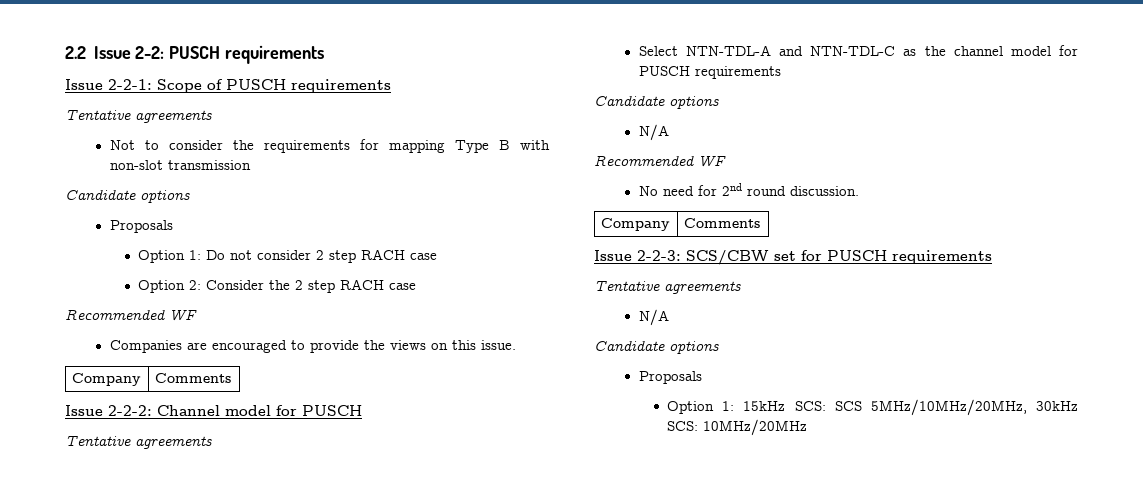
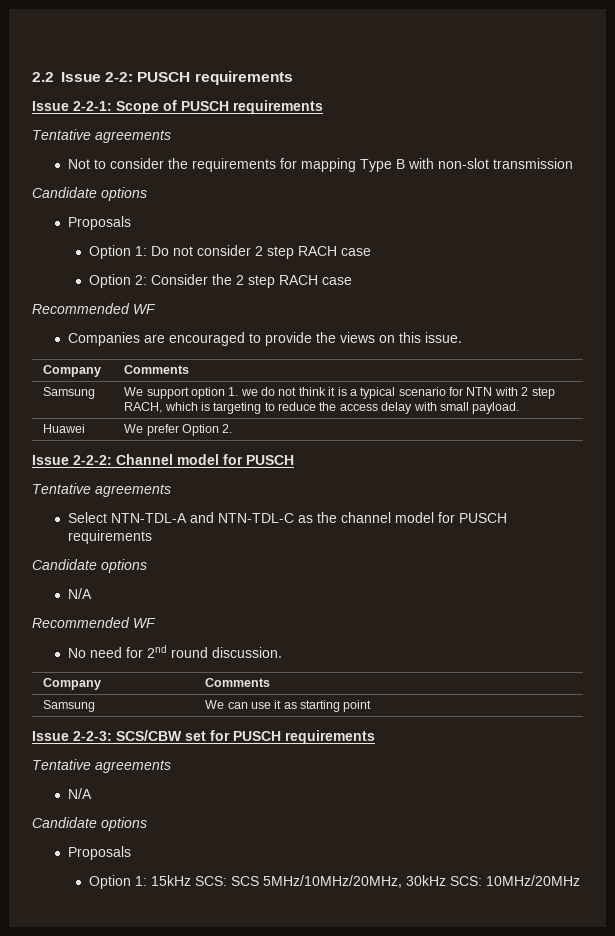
(231, 378) none -> [43,387,96,399] [124,387,555,399] [124,402,520,414] [43,424,86,433] [124,424,233,436] // Samsung | We support option 1. we do not think it is a typical scenario for NTN with 2 step RACH, which is targeting to reduce the access delay with small payload. // Huawei | We prefer Option 2.
(760, 223) none -> [43,700,96,712] [205,700,372,712] // Samsung | We can use it as starting point

